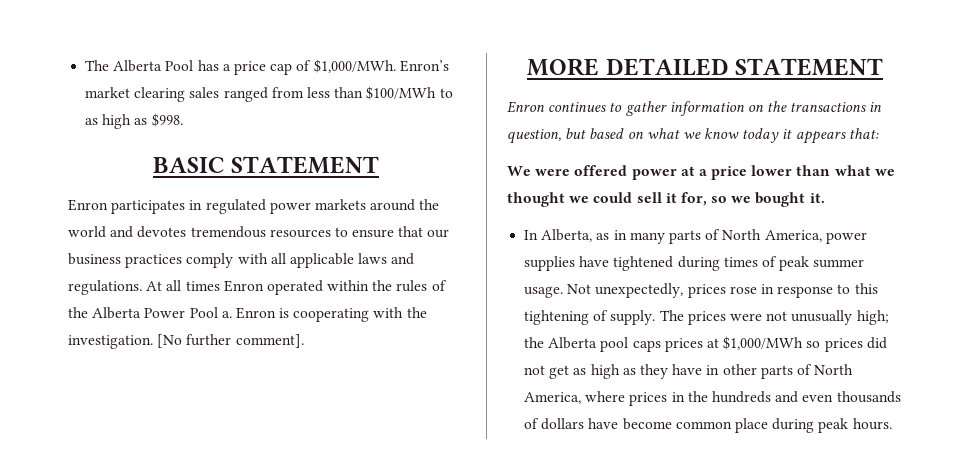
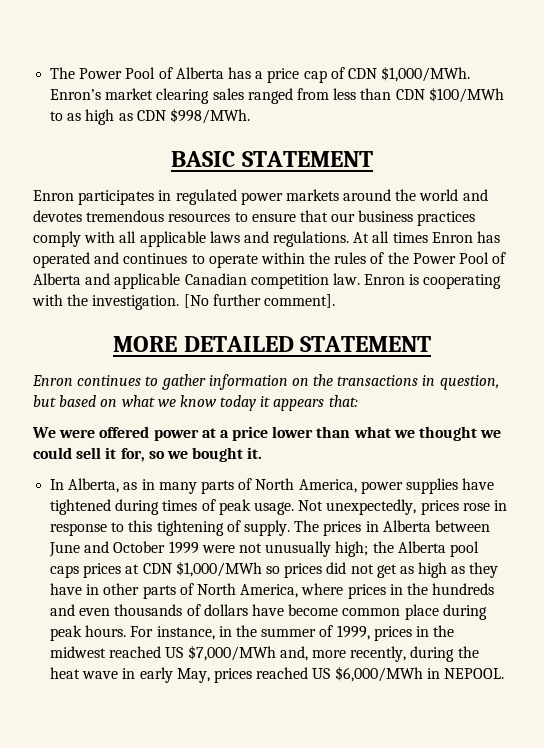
[85,60,194,72] The Alberta Pool -> [50,67,224,79] The Power Pool of Alberta
(312, 65) none -> [347,68,377,79] CDN
(364, 92) none -> [395,89,425,100] CDN
[151,113,183,127] $998. -> [136,108,250,124] CDN $998/MWh.
[266,280,323,295] operated -> [477,231,501,243] [33,252,258,268] has operated and continues to operate
[92,307,232,319] Alberta Power Pool a. -> [412,252,507,264] [33,273,360,289] Power Pool of Alberta and applicable Canadian competition law.
[813,259,865,268] summer -> (251, 507) none
(726, 318) none -> [365,520,490,532] [49,541,199,557] in Alberta between June and October 1999
(719, 343) none -> [142,563,172,574] CDN
(892, 424) none -> [130,625,455,641] [50,645,479,662] [50,666,504,683] For instance, in the summer of 1999, prices in the midwest reached US $7,000/MWh and, more recently, during the heat wave in early May, prices reached US $6,000/MWh in NEPOOL.

